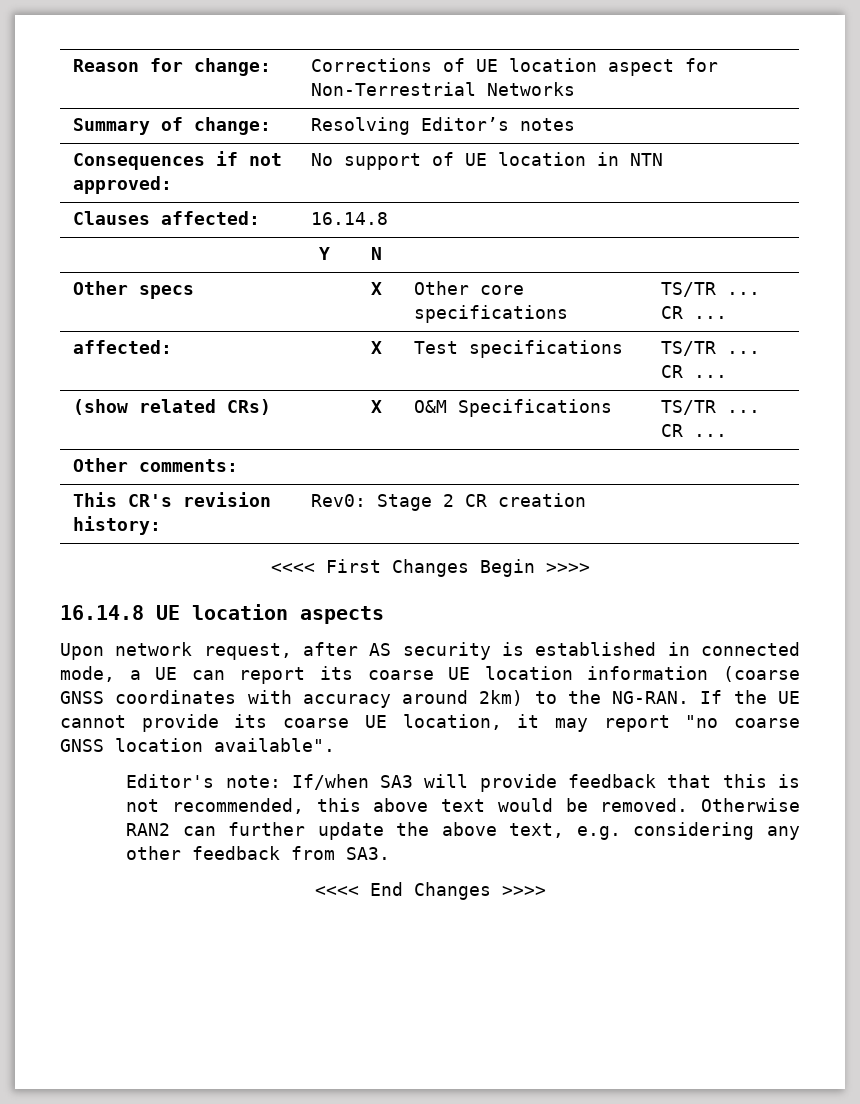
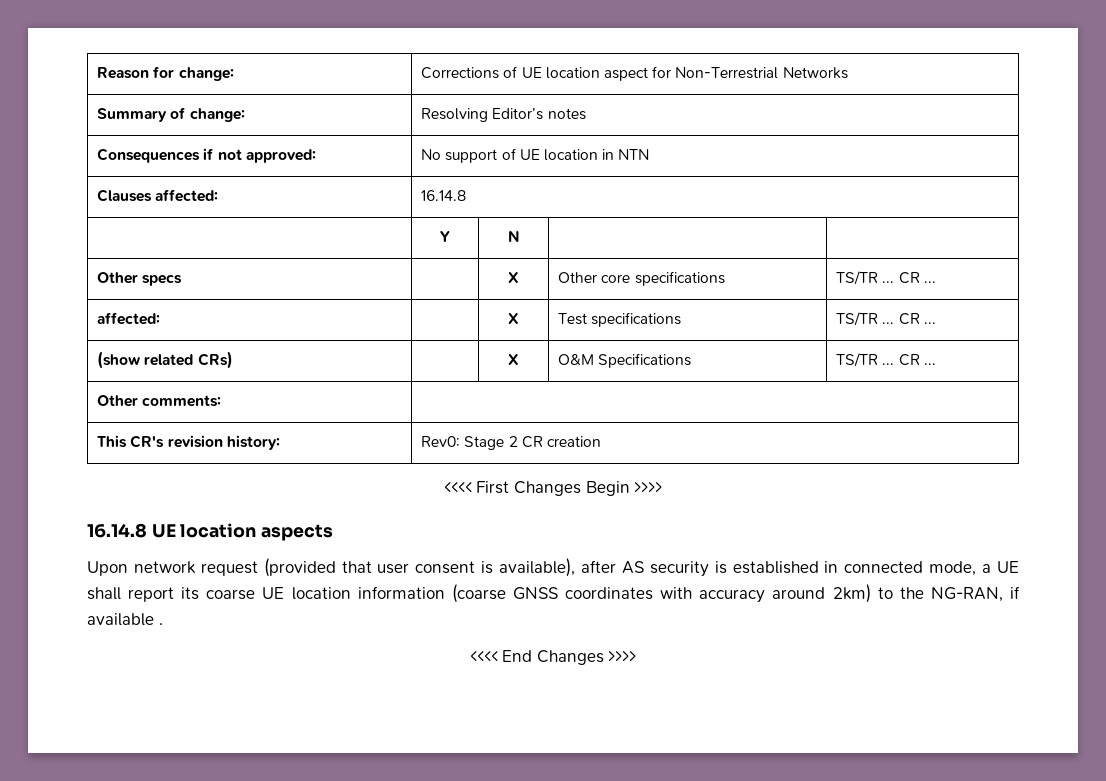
[203,643,292,660] request, -> [200,558,576,577] request (provided that user consent is available),
[191,670,225,680] can -> [87,587,121,600] shall
[612,690,800,704] [60,714,800,732] [60,738,335,752] [126,774,801,792] [126,798,800,814] [126,822,800,840] [126,846,391,860] NG-RAN. If the UE cannot provide its coarse UE location, it may report "no coarse GNSS location available". // Editor's note: If/when SA3 will provide feedback that this is not recommended, this above text would be removed. Otherwise RAN2 can further update the above text, e.g. considering any other feedback from SA3. -> [930,586,1020,602] [87,613,163,626] NG-RAN, if available .

